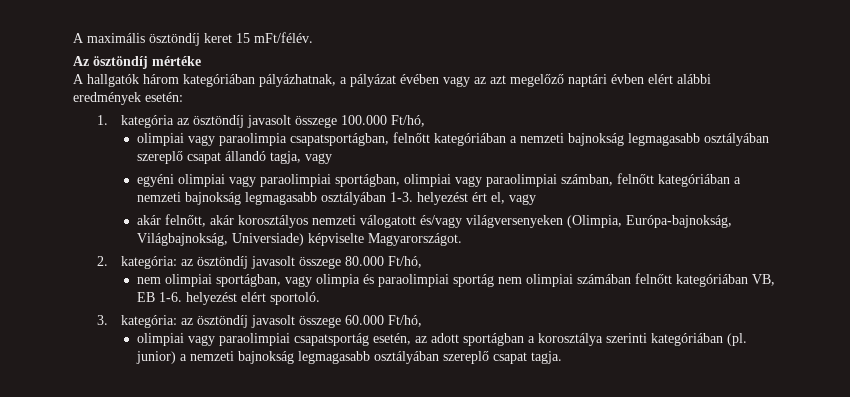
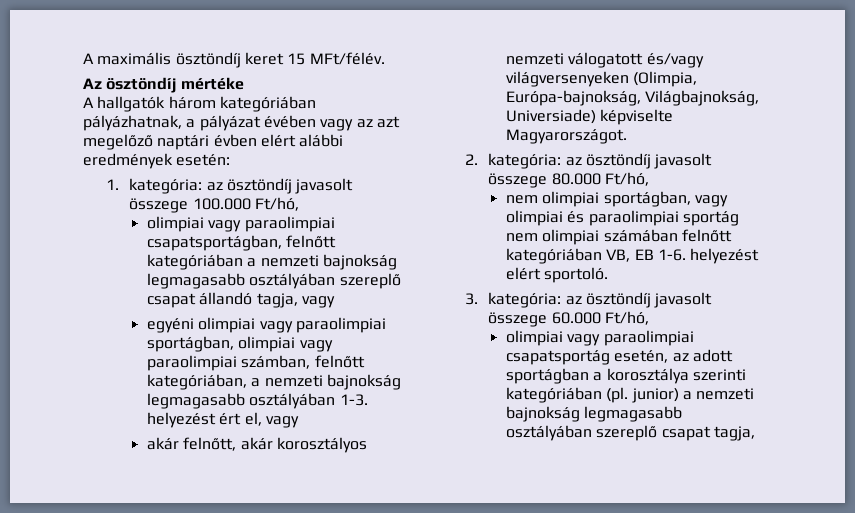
[254,32,313,43] mFt/félév. -> [309,52,385,65] MFt/félév.
[121,115,175,128] kategória -> [129,178,203,194] kategória:
[218,133,287,146] paraolimpia -> [244,216,335,232] paraolimpiai
[657,174,730,187] kategóriában -> [146,374,247,390] kategóriában,
[315,274,360,287] olimpia -> [505,210,563,226] olimpiai
[530,351,562,364] tagja. -> [713,426,755,441] tagja,

